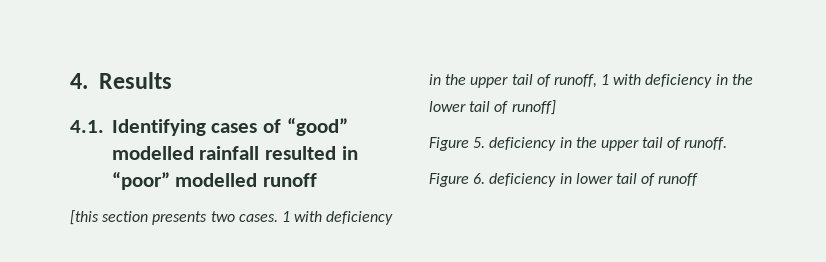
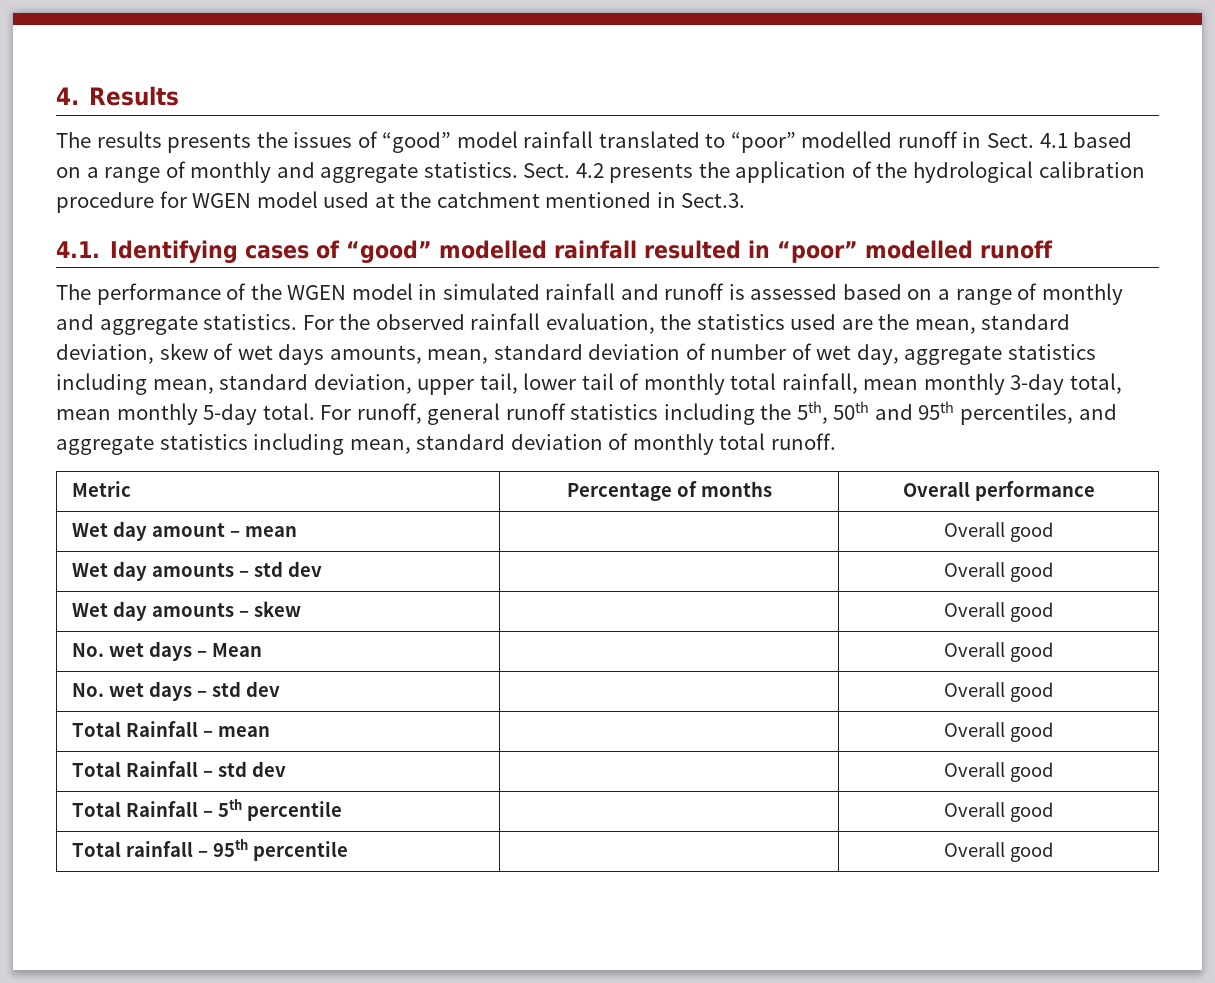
(172, 80) none -> [56,131,1133,153] [56,161,1145,183] [56,191,746,213] // The results presents the issues of “good” model rainfall translated to “poor” modelled runoff in Sect. 4.1 based on a range of monthly and aggregate statistics. Sect. 4.2 presents the application of the hydrological calibration procedure for WGEN model used at the catchment mentioned in Sect.3.
[70,210,394,225] [429,74,753,88] [429,100,556,115] [429,137,728,151] [429,173,699,187] [this section presents two cases. 1 with deficiency in the upper tail of runoff, 1 with deficiency in the lower tail of runoff] // Figure 5. deficiency in the upper tail of runoff. // Figure 6. deficiency in lower tail of runoff -> [56,283,1123,305] [56,313,1071,335] [56,343,1097,365] [56,373,1123,395] [56,401,1117,425] [56,433,836,455] [72,481,132,497] [566,481,772,501] [902,481,1095,501] [72,521,298,541] [944,522,1053,542] [72,561,323,581] [944,562,1053,582] [72,601,302,621] [944,602,1053,622] [72,641,263,661] [944,642,1053,662] [72,681,281,701] [944,682,1053,702] [72,721,271,737] [944,722,1053,742] [72,761,287,777] [944,762,1053,782] [72,799,343,821] [944,802,1053,822] [72,839,349,861] [944,842,1053,862] The performance of the WGEN model in simulated rainfall and runoff is assessed based on a range of monthly and aggregate statistics. For the observed rainfall evaluation, the statistics used are the mean, standard deviation, skew of wet days amounts, mean, standard deviation of number of wet day, aggregate statistics including mean, standard deviation, upper tail, lower tail of monthly total rainfall, mean monthly 3-day total, mean monthly 5-day total. For runoff, general runoff statistics including the 5th, 50th and 95th percentiles, and aggregate statistics including mean, standard deviation of monthly total runoff. // Metric | Percentage of months | Overall performance // Wet day amount – mean | | Overall good // Wet day amounts – std dev | | Overall good // Wet day amounts – skew | | Overall good // No. wet days – Mean | | Overall good // No. wet days – std dev | | Overall good // Total Rainfall – mean | | Overall good // Total Rainfall – std dev | | Overall good // Total Rainfall – 5th percentile | | Overall good // Total rainfall – 95th percentile | | Overall good

